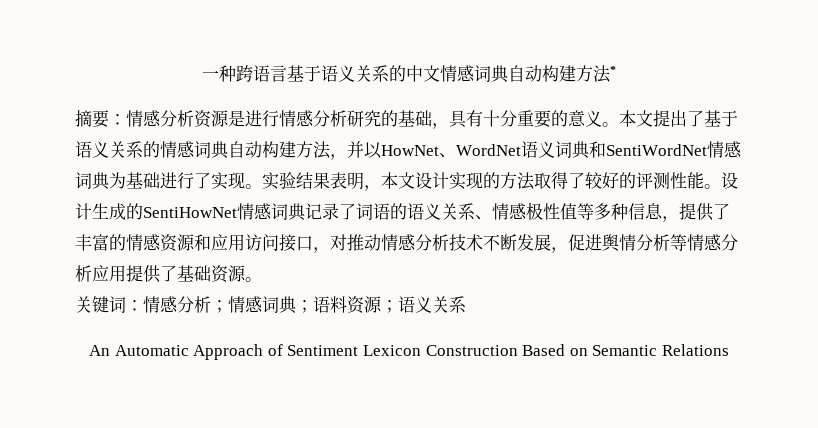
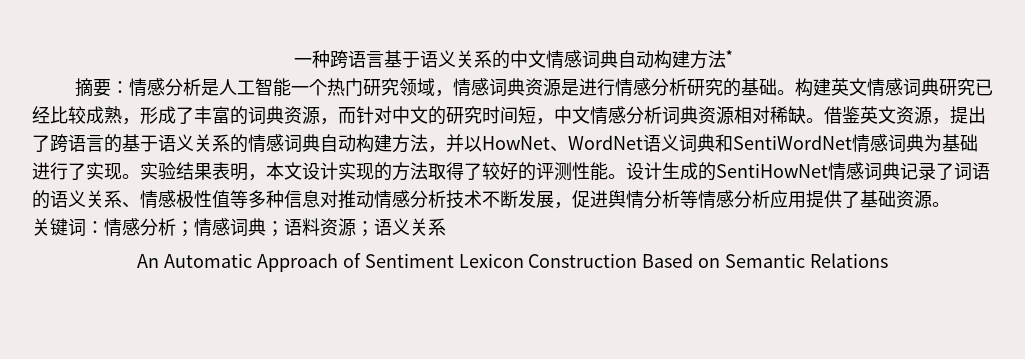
(194, 118) none -> [200,78,525,97] 是人工智能一个热门研究领域，情感词典
[432,110,704,129] ，具有十分重要的意义。本文提出了 -> [776,78,993,97] [32,106,986,125] [32,134,122,153] 。构建英文情感词典研究已经比较成熟，形成了丰富的词典资源，而针对中文的研究时间短，中文情感分析词典资源相对稀缺。借鉴英文资源，提出了跨语言的
[662,203,730,222] [75,234,330,253] ，提供了丰富的情感资源和应用访问接口， -> (320, 199) none

